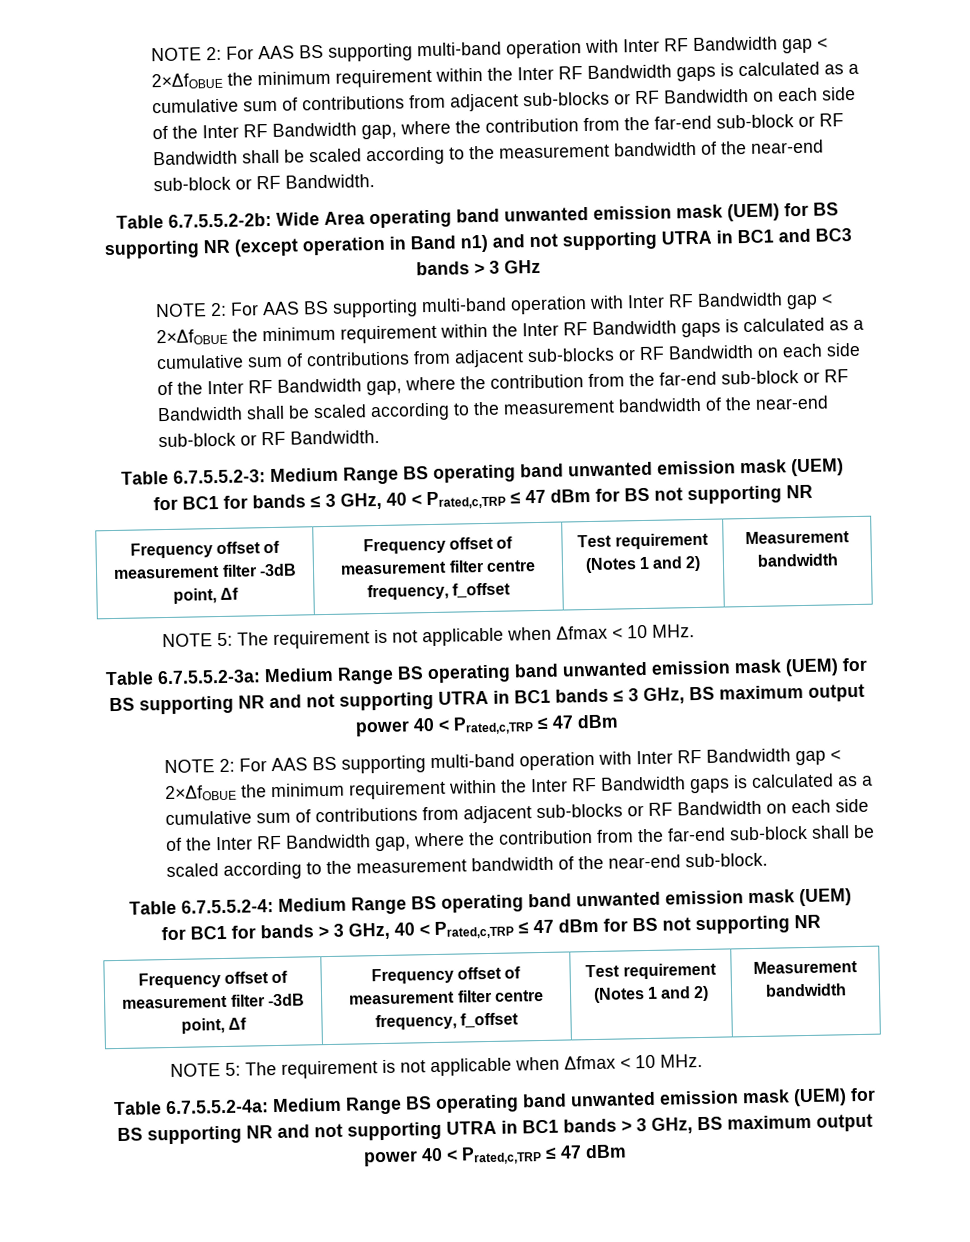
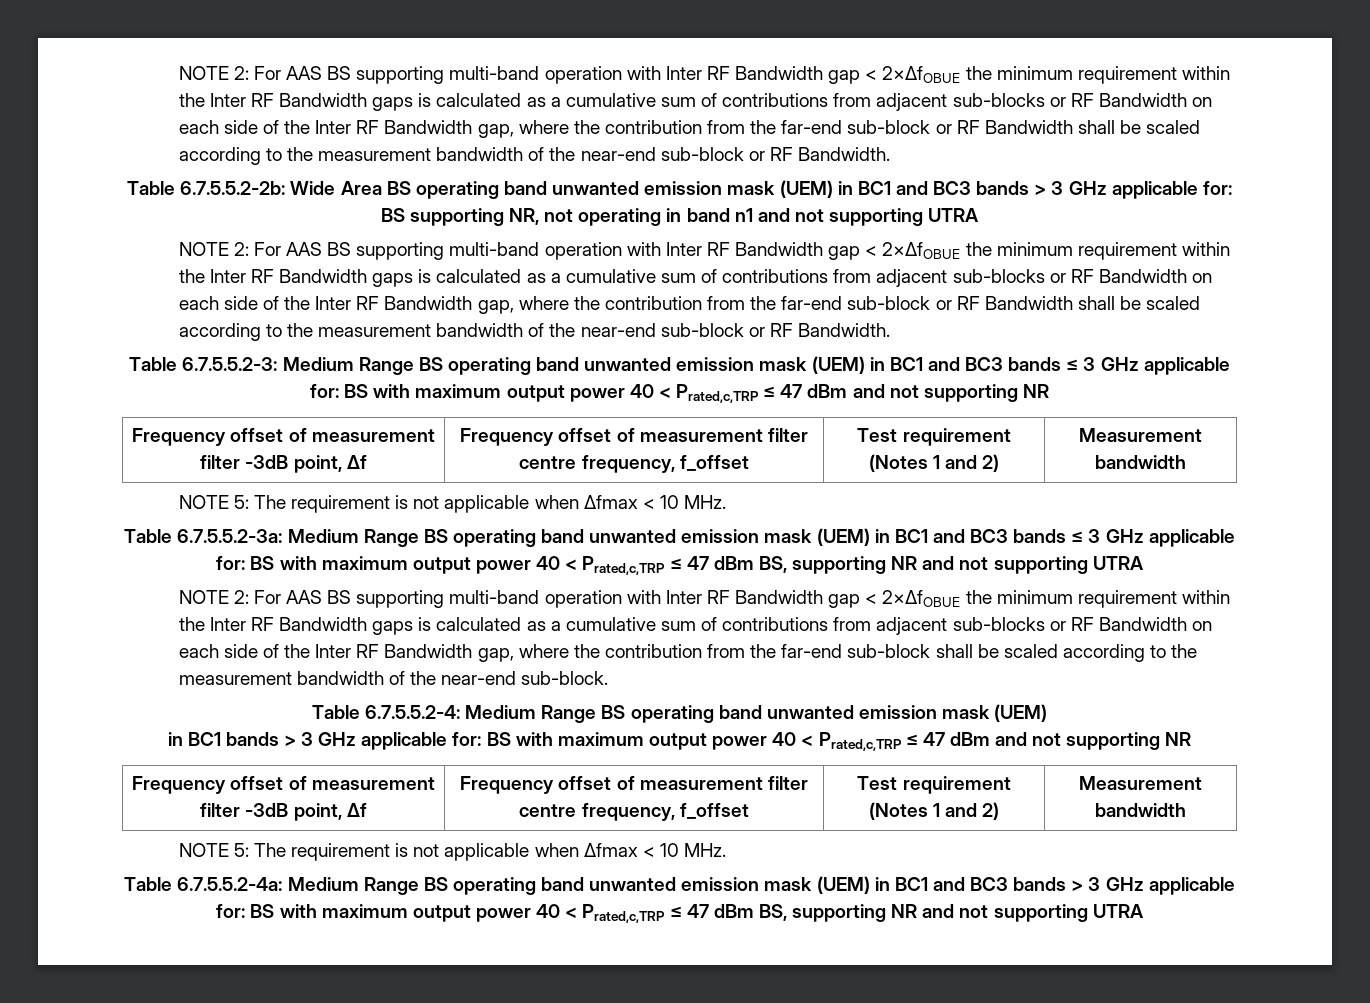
[369,202,839,229] [103,228,852,260] [416,259,541,276] operating band unwanted emission mask (UEM) for BS supporting NR (except operation in Band n1) and not supporting UTRA in BC1 and BC3 bands > 3 GHz -> [386,180,1232,199] [380,208,980,226] BS operating band unwanted emission mask (UEM) in BC1 and BC3 bands > 3 GHz applicable for: BS supporting NR, not operating in band n1 and not supporting UTRA
[152,487,650,511] // for BC1 for bands ≤ 3 GHz, 40 < Prated,c,TRP ≤ 47 dBm for BS -> [869,357,1230,375] [310,384,885,403] in BC1 and BC3 bands ≤ 3 GHz applicable for: BS with maximum output power 40 < Prated,c,TRP ≤ 47 dBm and
[841,657,868,672] [108,683,865,715] [355,714,619,737] for BS supporting NR and not supporting UTRA in BC1 bands ≤ 3 GHz, BS maximum output power 40 < Prated,c,TRP ≤ 47 dBm -> [874,529,1235,547] [216,556,1144,575] in BC1 and BC3 bands ≤ 3 GHz applicable for: BS with maximum output power 40 < Prated,c,TRP ≤ 47 dBm BS, supporting NR and not supporting UTRA
[160,917,658,941] for BC1 for bands > 3 GHz, 40 < Prated,c,TRP ≤ 47 dBm for BS -> [167,732,1028,751] in BC1 bands > 3 GHz applicable for: BS with maximum output power 40 < Prated,c,TRP ≤ 47 dBm and
[849,1087,876,1102] [116,1113,873,1145] [363,1144,627,1167] for BS supporting NR and not supporting UTRA in BC1 bands > 3 GHz, BS maximum output power 40 < Prated,c,TRP ≤ 47 dBm -> [874,877,1235,895] [216,904,1144,923] in BC1 and BC3 bands > 3 GHz applicable for: BS with maximum output power 40 < Prated,c,TRP ≤ 47 dBm BS, supporting NR and not supporting UTRA

